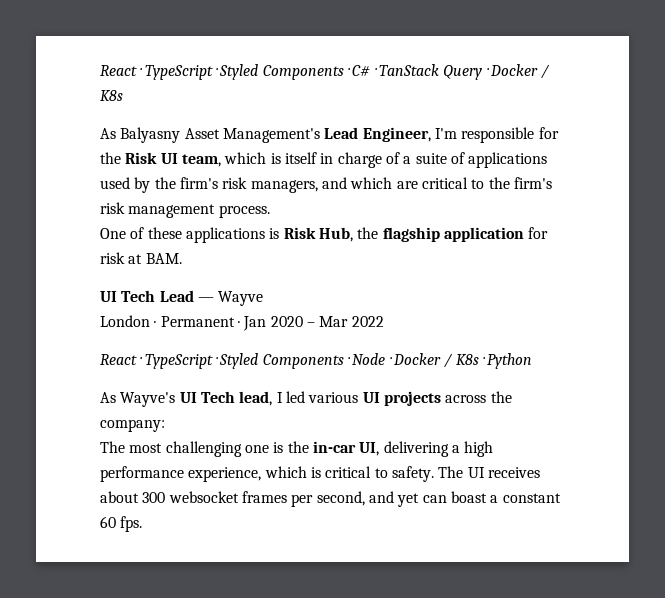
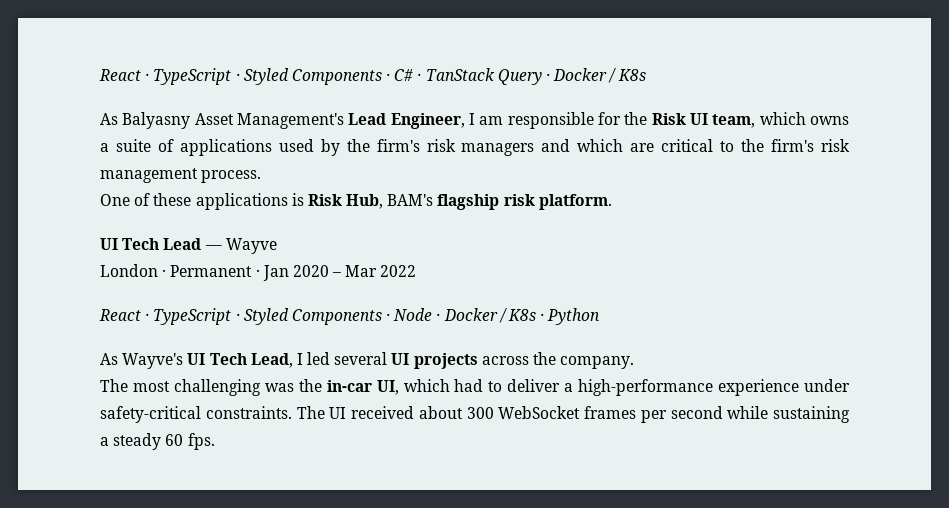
[434,128,457,139] I'm -> [469,113,504,125] I am
[270,152,400,168] is itself in charge of -> [810,116,850,125] owns
[250,180,318,193] managers, -> [461,143,535,156] managers
[357,227,549,242] [100,252,182,264] the flagship application for risk at BAM. -> [387,194,612,210] BAM's flagship risk platform.
[239,391,273,406] lead, -> [250,353,293,368] Lead,
[308,392,359,403] various -> [334,352,388,365] several
[100,419,165,432] company: -> [560,356,635,369] company.
[244,442,284,453] one is -> [264,383,294,392] was
[383,441,494,457] [100,466,434,482] delivering a high performance experience, which is critical to safety. -> [403,379,851,396] [100,406,292,423] which had to deliver a high-performance experience under safety-critical constraints.
[487,467,540,478] receives -> [351,406,414,419] received
[168,491,239,503] websocket -> [498,406,581,419] WebSocket
[316,491,561,507] second, and yet can boast a constant -> [670,406,850,423] [100,433,162,450] second while sustaining a steady

